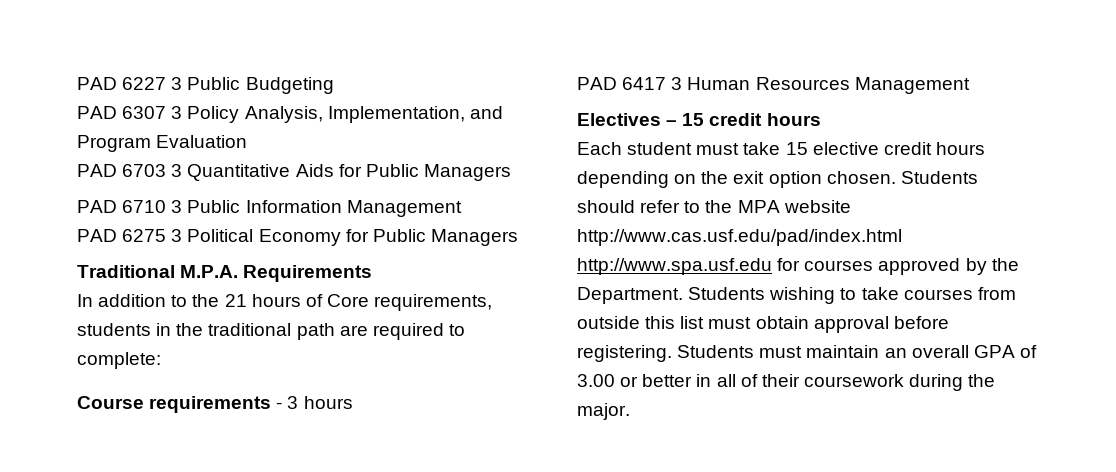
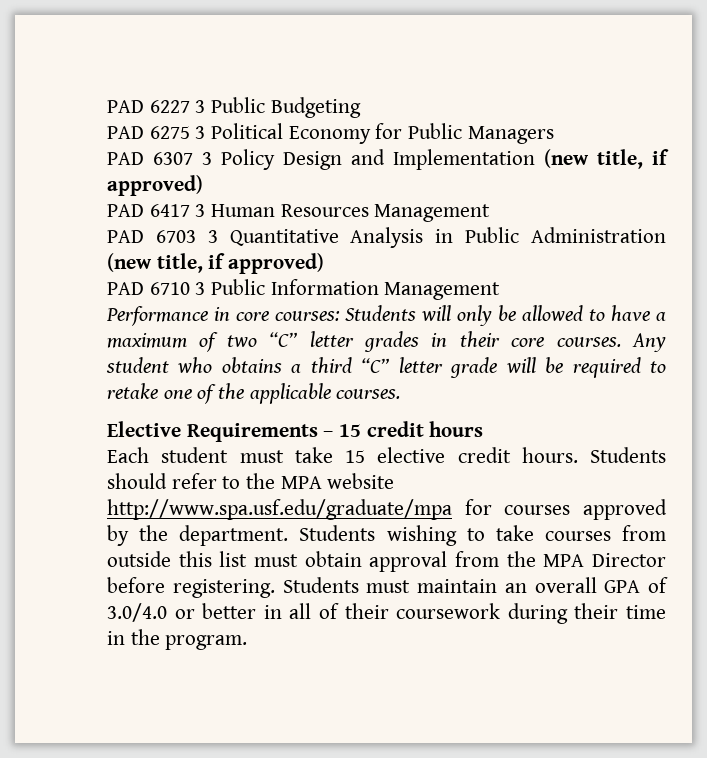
[77,106,503,123] [77,135,248,152] [77,164,511,181] [77,200,462,217] // PAD 6307 3 Policy Analysis, Implementation, and Program Evaluation // PAD 6703 3 Quantitative Aids for Public Managers // PAD 6710 3 Public Information Management -> (361, 107) none
[77,265,373,282] [77,294,493,311] [77,323,465,340] [77,352,161,369] [77,396,353,413] Traditional M.P.A. Requirements // In addition to the 21 hours of Core requirements, students in the traditional path are required to complete: // Course requirements - 3 hours -> [107,149,669,170] [107,175,203,196] PAD 6307 3 Policy Design and Implementation (new title, if approved)
[577,113,661,126] Electives -> [107,227,667,248] [107,253,325,274] [107,279,501,300] [106,305,666,326] [107,331,666,352] [106,357,666,378] [107,383,401,404] [107,421,318,442] PAD 6703 3 Quantitative Analysis in Public Administration (new title, if approved) // PAD 6710 3 Public Information Management // Performance in core courses: Students will only be allowed to have a maximum of two “C” letter grades in their core courses. Any student who obtains a third “C” letter grade will be required to retake one of the applicable courses. // Elective Requirements
[935,142,985,155] [577,171,896,188] hours depending on the exit option chosen. -> [521,447,578,463] hours.
[577,229,902,246] [577,258,772,275] http://www.cas.usf.edu/pad/index.html http://www.spa.usf.edu -> [107,499,452,520] http://www.spa.usf.edu/graduate/mpa
[577,287,683,304] Department. -> [179,525,289,546] department.
(889, 324) none -> [455,551,666,567] from the MPA Director
[577,374,615,387] 3.00 -> [107,603,167,622] 3.0/4.0
[968,374,996,387] [577,403,630,420] the major. -> [574,603,666,619] [107,629,248,650] their time in the program.

